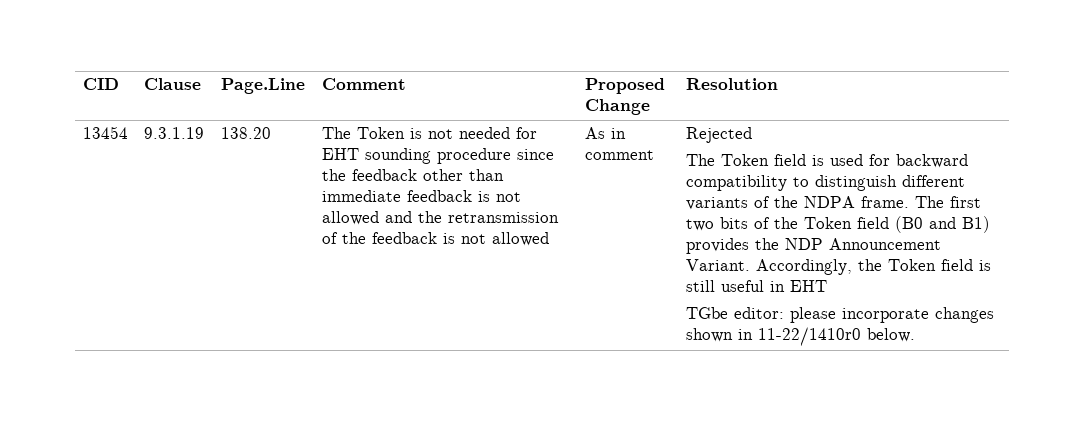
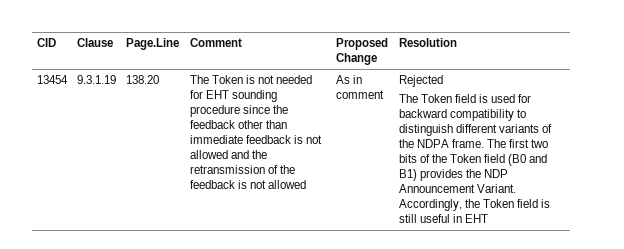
[685,307,994,323] [685,327,915,346] // TGbe editor: please incorporate changes shown in 11-22/1410r0 below. -> (489, 218) none

